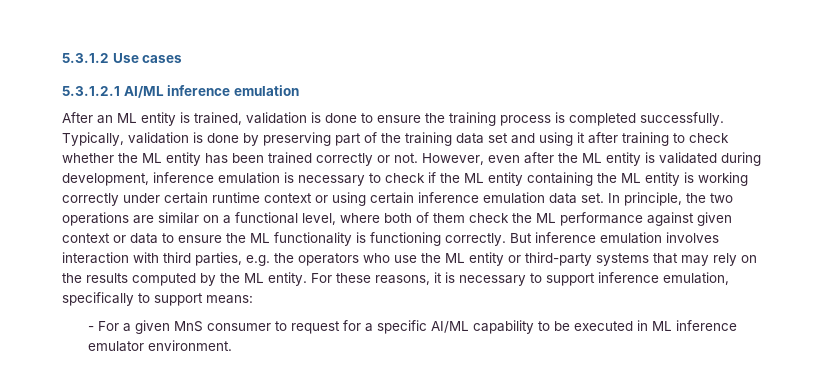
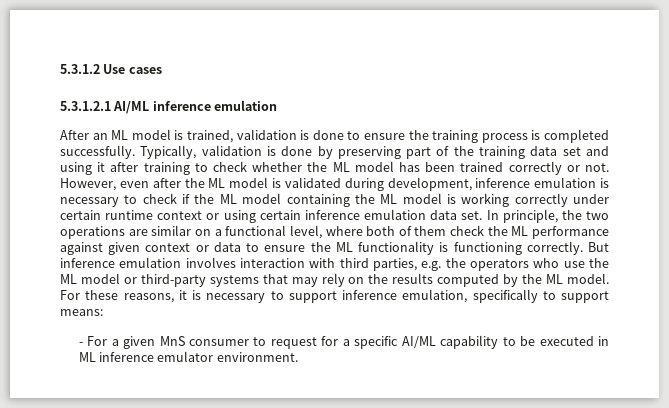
[141,112,176,126] entity -> [131,129,171,140] model
[166,152,201,166] entity -> [354,161,394,172] model
[606,152,641,166] entity -> [229,177,269,188] model
[488,172,523,186] entity -> [242,193,282,204] model
[645,172,680,186] entity -> [402,193,442,204] model
[469,252,504,266] entity -> [80,273,120,284] model
[268,272,307,286] entity. -> [567,273,609,284] model.

